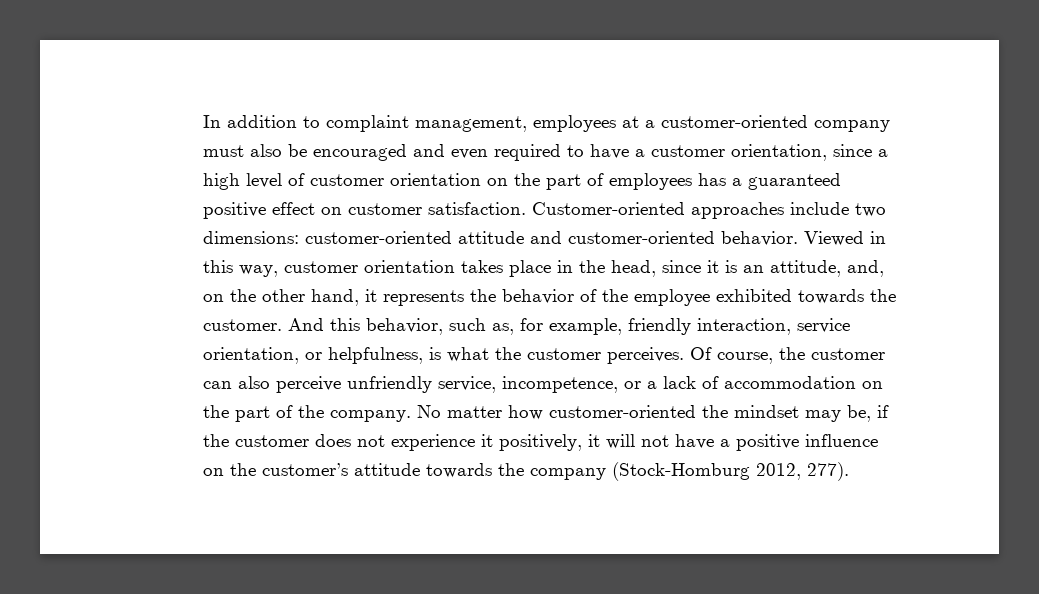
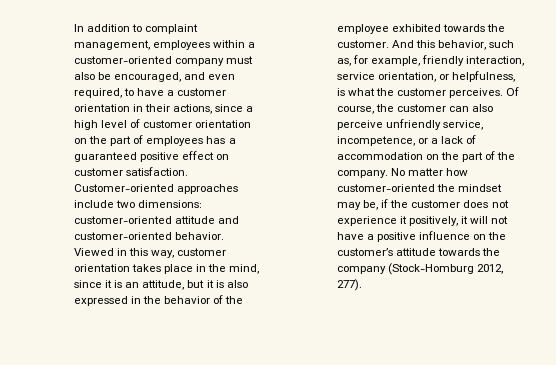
[621,116,639,128] at -> [213,40,246,48] within
[312,144,407,161] encouraged -> [114,72,182,82] encouraged,
[493,144,561,161] required -> [73,88,122,98] required,
[730,144,827,161] orientation, -> [73,104,213,114] orientation in their actions,
[610,260,656,277] head, -> [229,264,260,274] mind,
[846,260,884,277] [202,289,464,306] and, on the other hand, it represents -> [187,280,248,288] [73,296,142,306] but it is also expressed in

